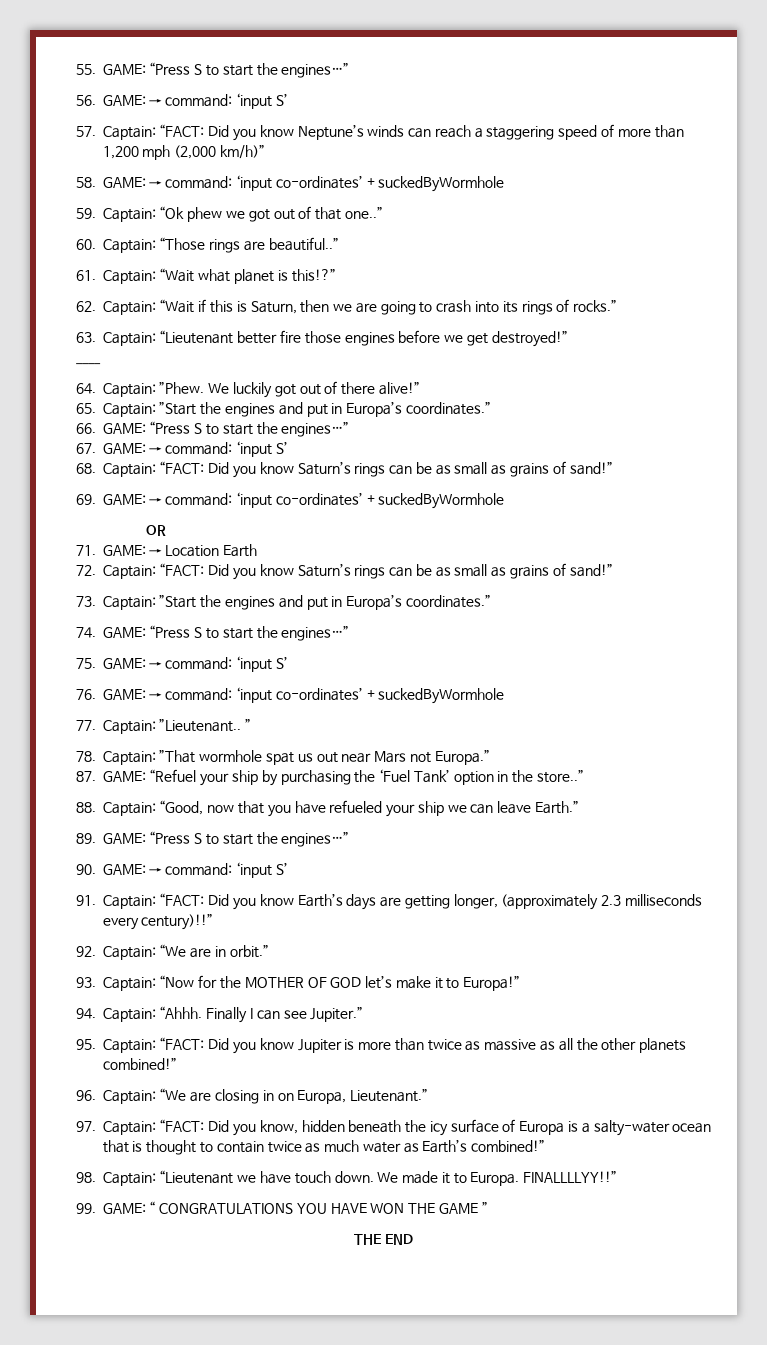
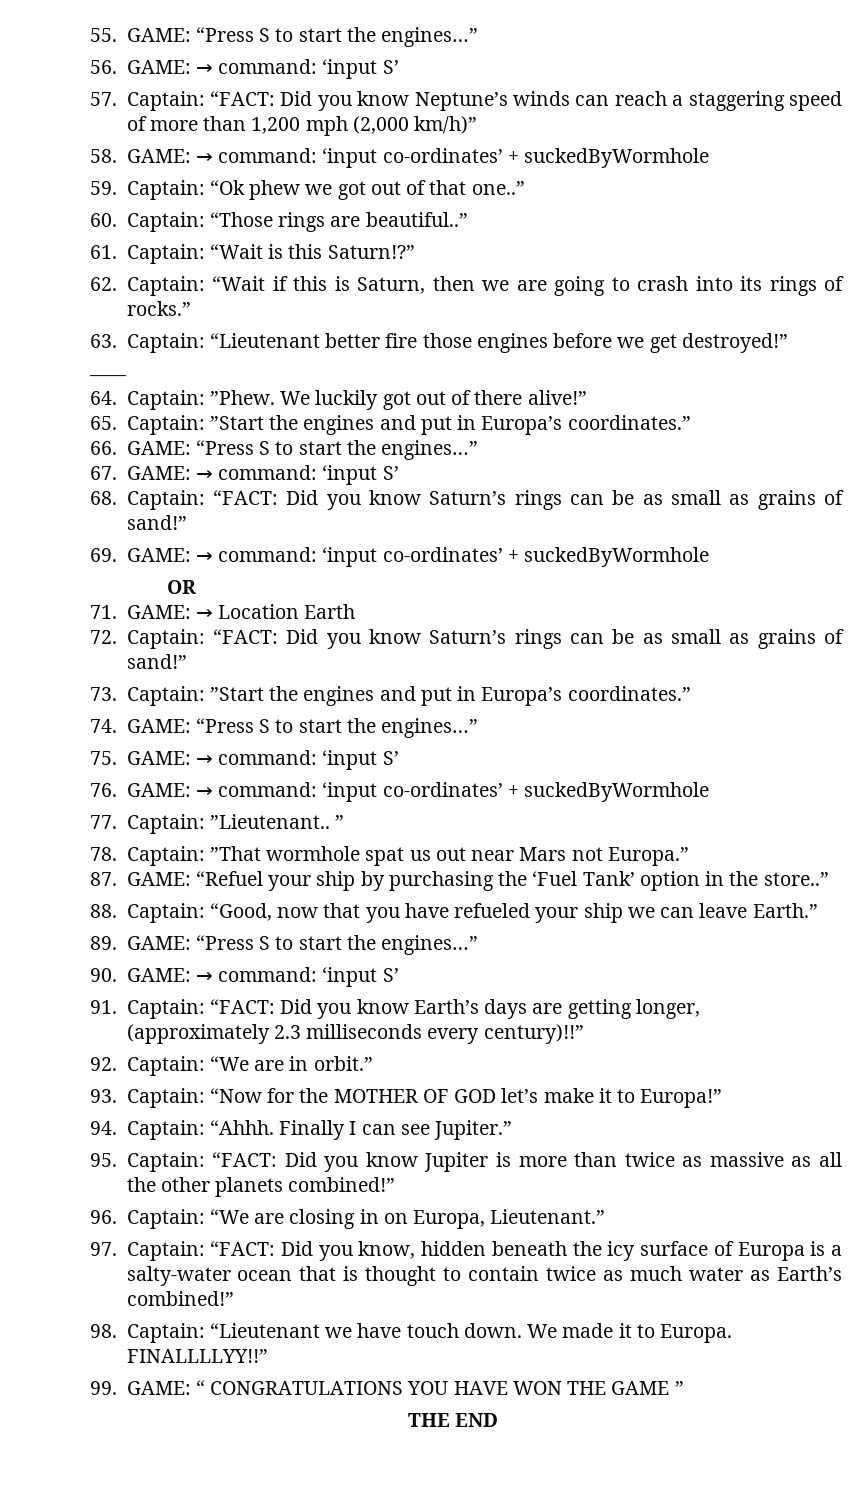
[198,268,336,284] what planet is this!?” -> [268,244,415,259] is this Saturn!?”

